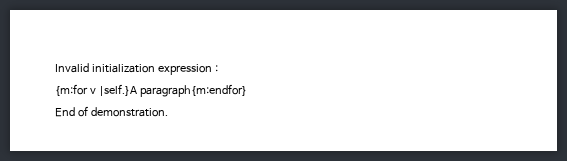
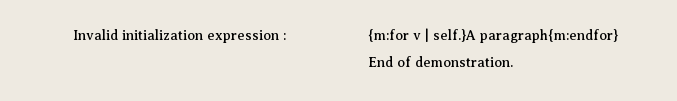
[98,84,137,96] |self.}A -> [425,28,476,42] | self.}A

